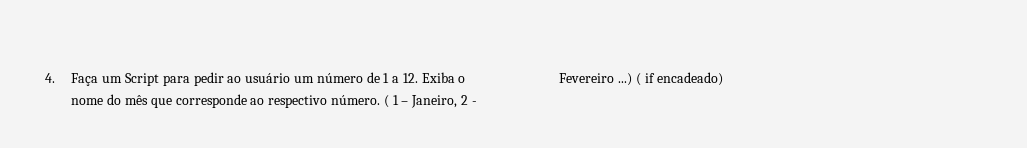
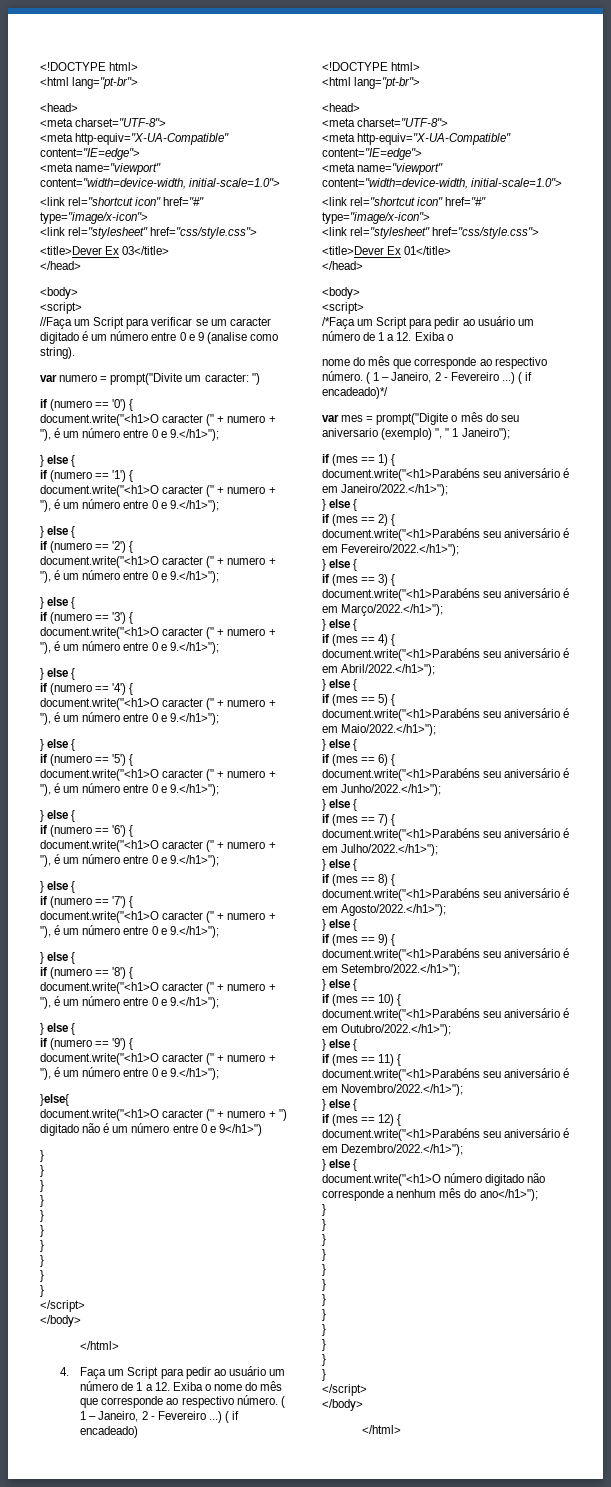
(45, 78) none -> [40,62,139,71] [40,77,139,89] [40,103,78,112] [40,118,167,127] [40,133,230,145] [40,148,140,160] [40,163,162,175] [40,178,281,189] [40,197,205,206] [40,212,148,224] [40,227,258,239] [40,246,170,255] [40,261,81,270] [40,287,78,299] [40,302,82,314] [40,317,271,329] [40,331,278,344] [40,347,75,359] [40,373,260,385] [40,399,134,411] [40,414,276,426] [40,428,219,441] [40,455,76,467] [40,470,134,482] [40,485,276,497] [40,499,219,512] [40,526,76,538] [40,541,134,553] [40,556,276,568] [40,570,219,583] [40,597,76,609] [40,612,134,624] [40,627,276,639] [40,641,219,654] [40,668,76,680] [40,683,134,695] [40,698,276,710] [40,712,219,725] [40,739,76,751] [40,754,134,766] [40,769,276,781] [40,783,219,796] [40,810,76,822] [40,825,134,837] [40,840,276,852] [40,854,219,867] [40,881,76,893] [40,896,134,908] [40,911,276,923] [40,925,219,938] [40,952,76,964] [40,967,134,979] [40,982,276,994] [40,996,219,1009] [40,1023,76,1035] [40,1038,134,1050] [40,1053,276,1065] [40,1067,219,1080] [40,1094,69,1106] [40,1109,287,1121] [40,1123,262,1136] [40,1150,44,1162] [40,1165,44,1177] [40,1180,44,1192] [40,1195,44,1207] [40,1210,44,1222] [40,1225,44,1237] [40,1240,44,1252] [40,1255,44,1267] [40,1270,44,1282] [40,1285,44,1297] [40,1300,85,1312] [40,1315,81,1327] [80,1341,120,1350] <!DOCTYPE html> // <html lang="pt-br"> // <head> // <meta charset="UTF-8"> // <meta http-equiv="X-UA-Compatible" content="IE=edge"> // <meta name="viewport" content="width=device-width, initial-scale=1.0"> // <link rel="shortcut icon" href="#" type="image/x-icon"> // <link rel="stylesheet" href="css/style.css"> // <title>Dever Ex 03</title> // </head> // <body> // <script> // //Faça um Script para verificar se um caracter digitado é um número entre 0 e 9 (analise como string). // var numero = prompt("Divite um caracter: ") // if (numero == '0') { // document.write("<h1>O caracter (" + numero + "), é um número entre 0 e 9.</h1>"); // } else { // if (numero == '1') { // document.write("<h1>O caracter (" + numero + "), é um número entre 0 e 9.</h1>"); // } else { // if (numero == '2') { // document.write("<h1>O caracter (" + numero + "), é um número entre 0 e 9.</h1>"); // } else { // if (numero == '3') { // document.write("<h1>O caracter (" + numero + "), é um número entre 0 e 9.</h1>"); // } else { // if (numero == '4') { // document.write("<h1>O caracter (" + numero + "), é um número entre 0 e 9.</h1>"); // } else { // if (numero == '5') { // document.write("<h1>O caracter (" + numero + "), é um número entre 0 e 9.</h1>"); // } else { // if (numero == '6') { // document.write("<h1>O caracter (" + numero + "), é um número entre 0 e 9.</h1>"); // } else { // if (numero == '7') { // document.write("<h1>O caracter (" + numero + "), é um número entre 0 e 9.</h1>"); // } else { // if (numero == '8') { // document.write("<h1>O caracter (" + numero + "), é um número entre 0 e 9.</h1>"); // } else { // if (numero == '9') { // document.write("<h1>O caracter (" + numero + "), é um número entre 0 e 9.</h1>"); // }else{ // document.write("<h1>O caracter (" + numero + ") digitado não é um número entre 0 e 9</h1>") // } // } // } // } // } // } // } // } // } // } // </script> // </body> // </html> //
(723, 79) none -> [322,62,421,71] [322,77,421,89] [322,103,360,112] [322,118,449,127] [322,133,512,145] [322,148,422,160] [322,163,444,175] [322,178,563,189] [322,197,487,206] [322,212,430,224] [322,227,540,239] [322,246,452,255] [322,261,363,270] [322,287,360,299] [322,302,364,314] [322,316,534,329] [322,331,453,341] [322,356,547,369] [322,371,533,384] [322,387,388,399] [322,412,519,425] [322,428,510,440] [322,454,396,466] [322,468,570,481] [322,484,449,496] [322,499,358,511] [322,514,396,526] [322,528,570,541] [322,544,460,556] [322,559,358,571] [322,574,396,586] [322,588,570,601] [322,604,444,616] [322,619,358,631] [322,634,396,646] [322,648,570,661] [322,664,436,676] [322,679,358,691] [322,694,396,706] [322,708,570,721] [322,724,437,736] [322,739,358,751] [322,754,396,766] [322,768,570,781] [322,784,442,796] [322,799,358,811] [322,814,396,826] [322,828,570,841] [322,844,439,856] [322,859,358,871] [322,874,396,886] [322,888,570,901] [322,904,447,916] [322,919,358,931] [322,934,396,946] [322,948,570,961] [322,964,461,976] [322,979,358,991] [322,994,402,1006] [322,1008,570,1021] [322,1024,452,1036] [322,1039,358,1051] [322,1054,402,1066] [322,1068,570,1081] [322,1084,464,1096] [322,1099,358,1111] [322,1114,402,1126] [322,1128,570,1141] [322,1144,464,1156] [322,1159,358,1171] [322,1173,546,1186] [322,1188,538,1201] [322,1204,326,1216] [322,1219,326,1231] [322,1234,326,1246] [322,1249,326,1261] [322,1264,326,1276] [322,1279,326,1291] [322,1294,326,1306] [322,1309,326,1321] [322,1324,326,1336] [322,1339,326,1351] [322,1354,326,1366] [322,1369,326,1381] [322,1384,367,1396] [322,1399,363,1411] [362,1425,402,1434] // <!DOCTYPE html> // <html lang="pt-br"> // <head> // <meta charset="UTF-8"> // <meta http-equiv="X-UA-Compatible" content="IE=edge"> // <meta name="viewport" content="width=device-width, initial-scale=1.0"> // <link rel="shortcut icon" href="#" type="image/x-icon"> // <link rel="stylesheet" href="css/style.css"> // <title>Dever Ex 01</title> // </head> // <body> // <script> // /*Faça um Script para pedir ao usuário um número de 1 a 12. Exiba o // nome do mês que corresponde ao respectivo número. ( 1 – Janeiro, 2 - Fevereiro ...) ( if encadeado)*/ // var mes = prompt("Digite o mês do seu aniversario (exemplo) ", " 1 Janeiro"); // if (mes == 1) { // document.write("<h1>Parabéns seu aniversário é em Janeiro/2022.</h1>"); // } else { // if (mes == 2) { // document.write("<h1>Parabéns seu aniversário é em Fevereiro/2022.</h1>"); // } else { // if (mes == 3) { // document.write("<h1>Parabéns seu aniversário é em Março/2022.</h1>"); // } else { // if (mes == 4) { // document.write("<h1>Parabéns seu aniversário é em Abril/2022.</h1>"); // } else { // if (mes == 5) { // document.write("<h1>Parabéns seu aniversário é em Maio/2022.</h1>"); // } else { // if (mes == 6) { // document.write("<h1>Parabéns seu aniversário é em Junho/2022.</h1>"); // } else { // if (mes == 7) { // document.write("<h1>Parabéns seu aniversário é em Julho/2022.</h1>"); // } else { // if (mes == 8) { // document.write("<h1>Parabéns seu aniversário é em Agosto/2022.</h1>"); // } else { // if (mes == 9) { // document.write("<h1>Parabéns seu aniversário é em Setembro/2022.</h1>"); // } else { // if (mes == 10) { // document.write("<h1>Parabéns seu aniversário é em Outubro/2022.</h1>"); // } else { // if (mes == 11) { // document.write("<h1>Parabéns seu aniversário é em Novembro/2022.</h1>"); // } else { // if (mes == 12) { // document.write("<h1>Parabéns seu aniversário é em Dezembro/2022.</h1>"); // } else { // document.write("<h1>O número digitado não corresponde a nenhum mês do ano</h1>"); // } // } // } // } // } // } // } // } // } // } // } // } // </script> // </body> // </html>

